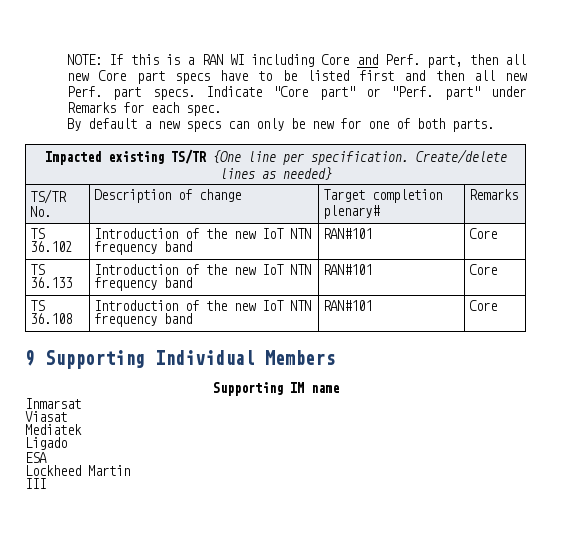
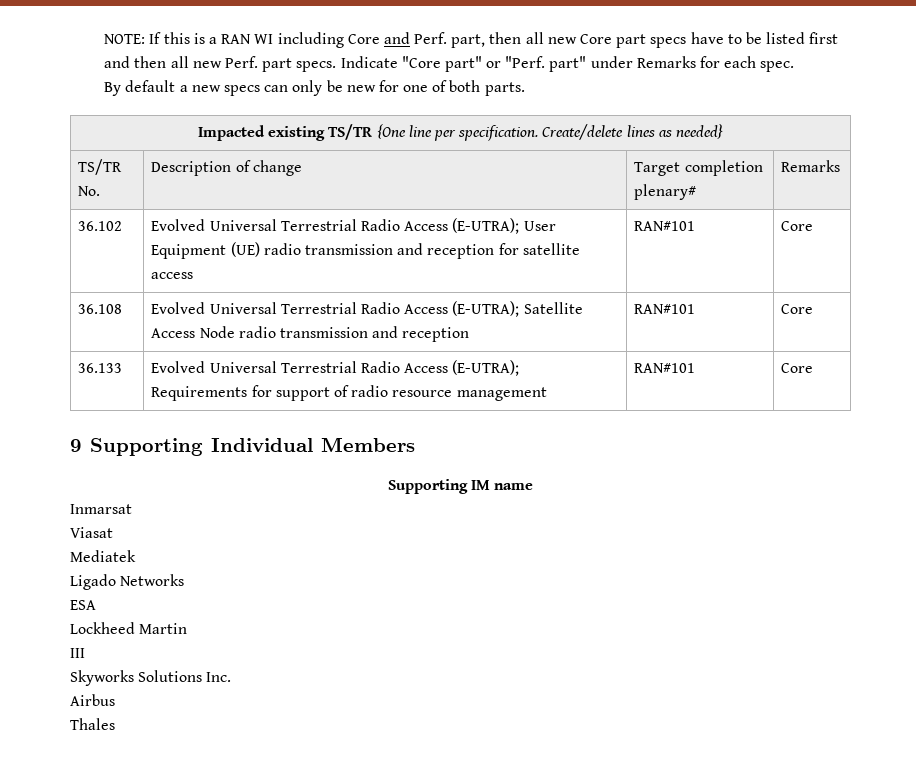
[30,228,46,239] TS -> (841, 166) none
[94,228,312,239] [94,241,193,255] [323,228,373,239] [469,228,498,239] [30,264,46,275] [30,277,73,288] [94,264,312,275] [94,277,193,291] [323,264,373,275] [469,264,498,275] [30,300,46,311] [30,313,73,324] [94,300,312,311] [94,313,193,327] Introduction of the new IoT NTN frequency band | RAN#101 | Core // TS 36.133 | Introduction of the new IoT NTN frequency band | RAN#101 | Core // TS 36.108 | Introduction of the new IoT NTN frequency band -> [151,218,556,234] [151,242,580,259] [151,272,194,279] [634,221,696,231] [781,221,814,231] [78,304,123,314] [151,301,583,317] [151,326,470,342] [634,304,696,314] [781,304,814,314] [78,363,123,373] [151,360,520,376] [151,385,547,401] Evolved Universal Terrestrial Radio Access (E-UTRA); User Equipment (UE) radio transmission and reception for satellite access | RAN#101 | Core // 36.108 | Evolved Universal Terrestrial Radio Access (E-UTRA); Satellite Access Node radio transmission and reception | RAN#101 | Core // 36.133 | Evolved Universal Terrestrial Radio Access (E-UTRA); Requirements for support of radio resource management
(67, 443) none -> [120,574,185,586] Networks
(46, 483) none -> [70,670,232,686] [70,694,115,706] [70,718,115,730] // Skyworks Solutions Inc. // Airbus // Thales

